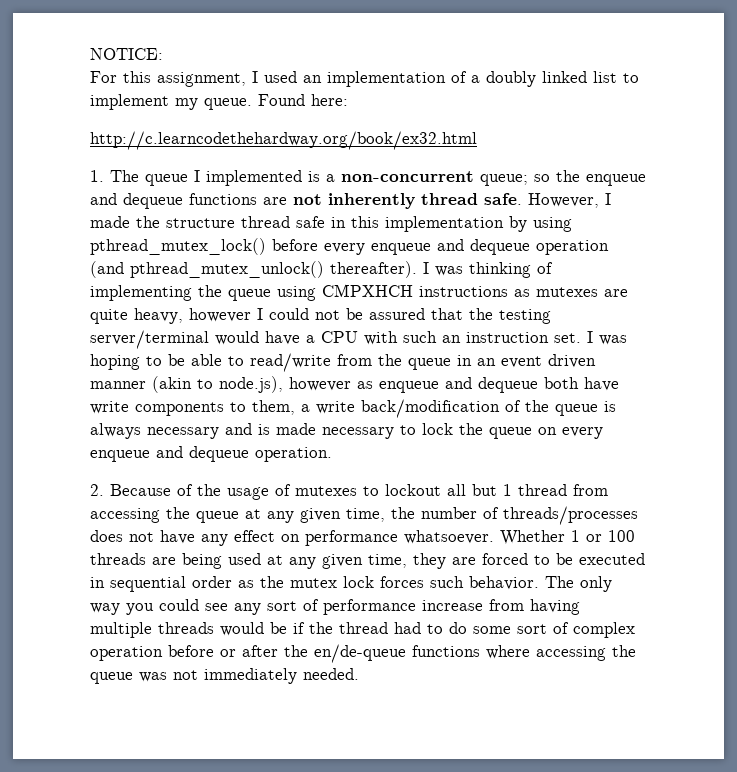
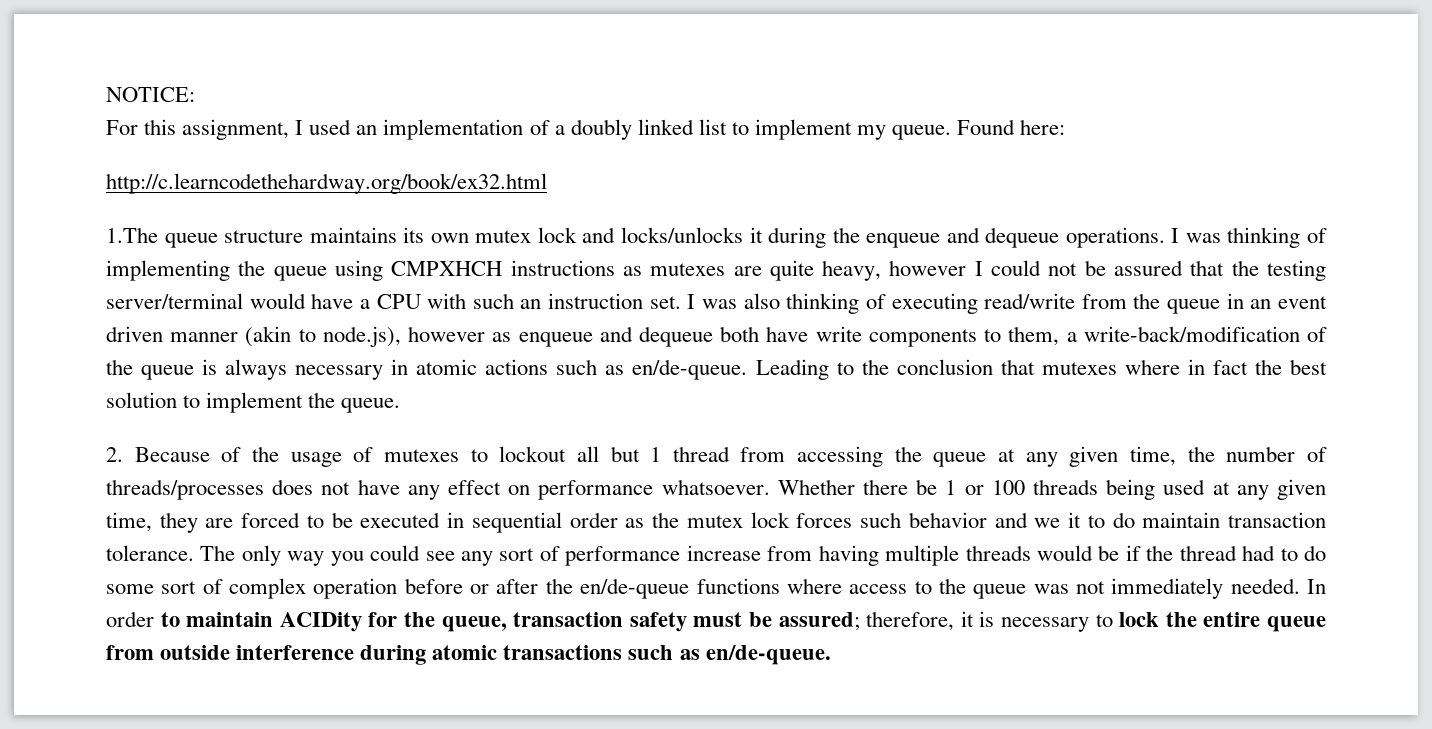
[90,170,646,186] [90,193,611,209] [90,216,572,232] [90,238,609,255] [90,261,417,278] 1. The queue I implemented is a non-concurrent queue; so the enqueue and dequeue functions are not inherently thread safe. However, I made the structure thread safe in this implementation by using pthread_mutex_lock() before every enqueue and dequeue operation (and pthread_mutex_unlock() thereafter). -> [106,227,1165,248] 1.The queue structure maintains its own mutex lock and locks/unlocks it during the enqueue and dequeue operations.
[90,354,244,370] hoping to be able to -> [743,293,978,314] also thinking of executing
[316,399,500,418] write back/modification -> [1083,326,1300,342] write-back/modification
[225,423,603,439] [90,446,332,462] and is made necessary to lock the queue on every enqueue and dequeue operation. -> [391,359,1327,380] [106,392,401,413] in atomic actions such as en/de-queue. Leading to the conclusion that mutexes where in fact the best solution to implement the queue.
(565, 537) none -> [863,479,938,495] there be
[152,557,176,565] are -> (1099, 487) none
[469,576,539,590] behavior. -> [908,512,1326,528] [106,545,194,561] behavior and we it to do maintain transaction tolerance.
[536,646,606,661] accessing -> [849,581,932,594] access to
(359, 674) none -> [1307,579,1326,594] [106,611,1326,632] [106,645,831,665] In order to maintain ACIDity for the queue, transaction safety must be assured; therefore, it is necessary to lock the entire queue from outside interference during atomic transactions such as en/de-queue.

